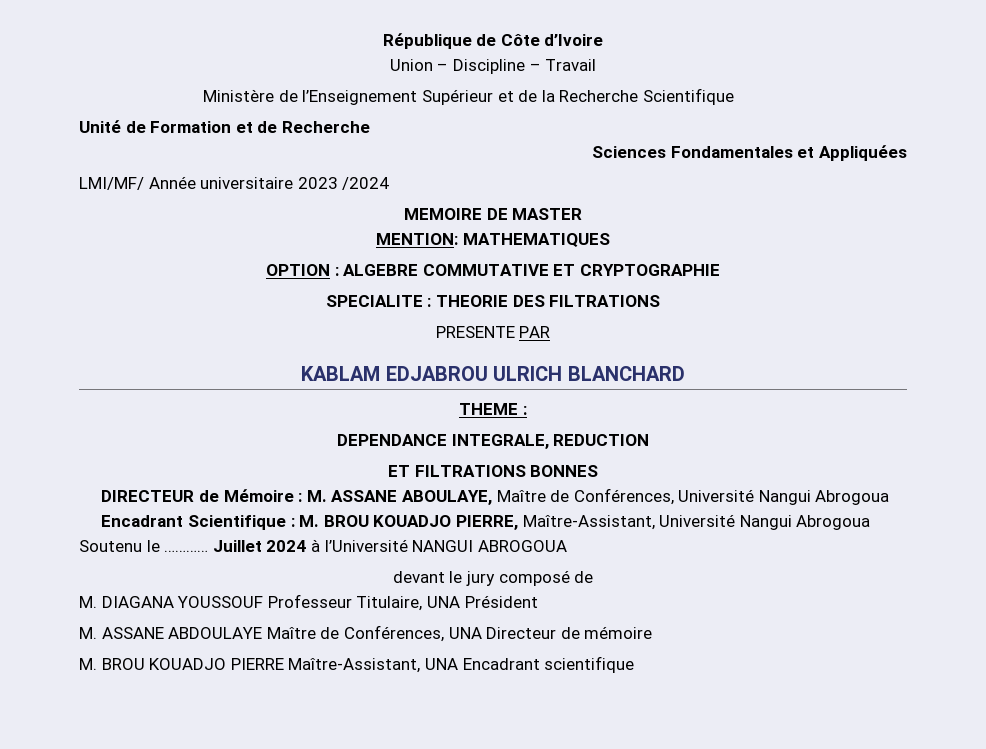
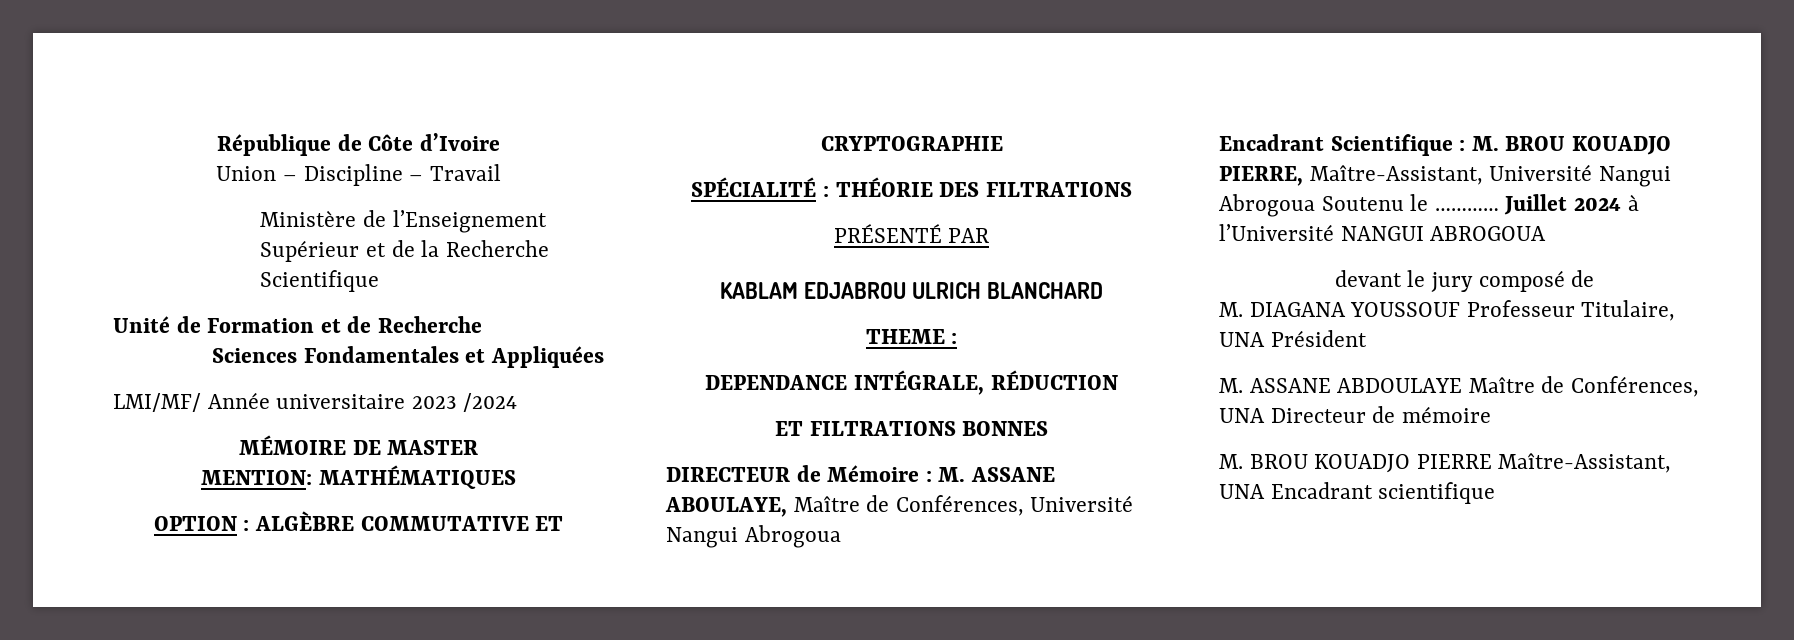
[403,208,482,220] MEMOIRE -> [238,435,346,455] MÉMOIRE
[462,233,610,247] MATHEMATIQUES -> [318,465,516,489] MATHÉMATIQUES
[343,264,419,276] ALGEBRE -> [255,511,354,531] ALGÈBRE
[325,295,508,307] SPECIALITE : THEORIE -> [691,177,933,197] SPÉCIALITÉ : THÉORIE
[435,326,515,338] PRESENTE -> [833,224,942,243] PRÉSENTÉ
[451,434,650,449] INTEGRALE, REDUCTION -> [854,370,1118,395] INTÉGRALE, RÉDUCTION

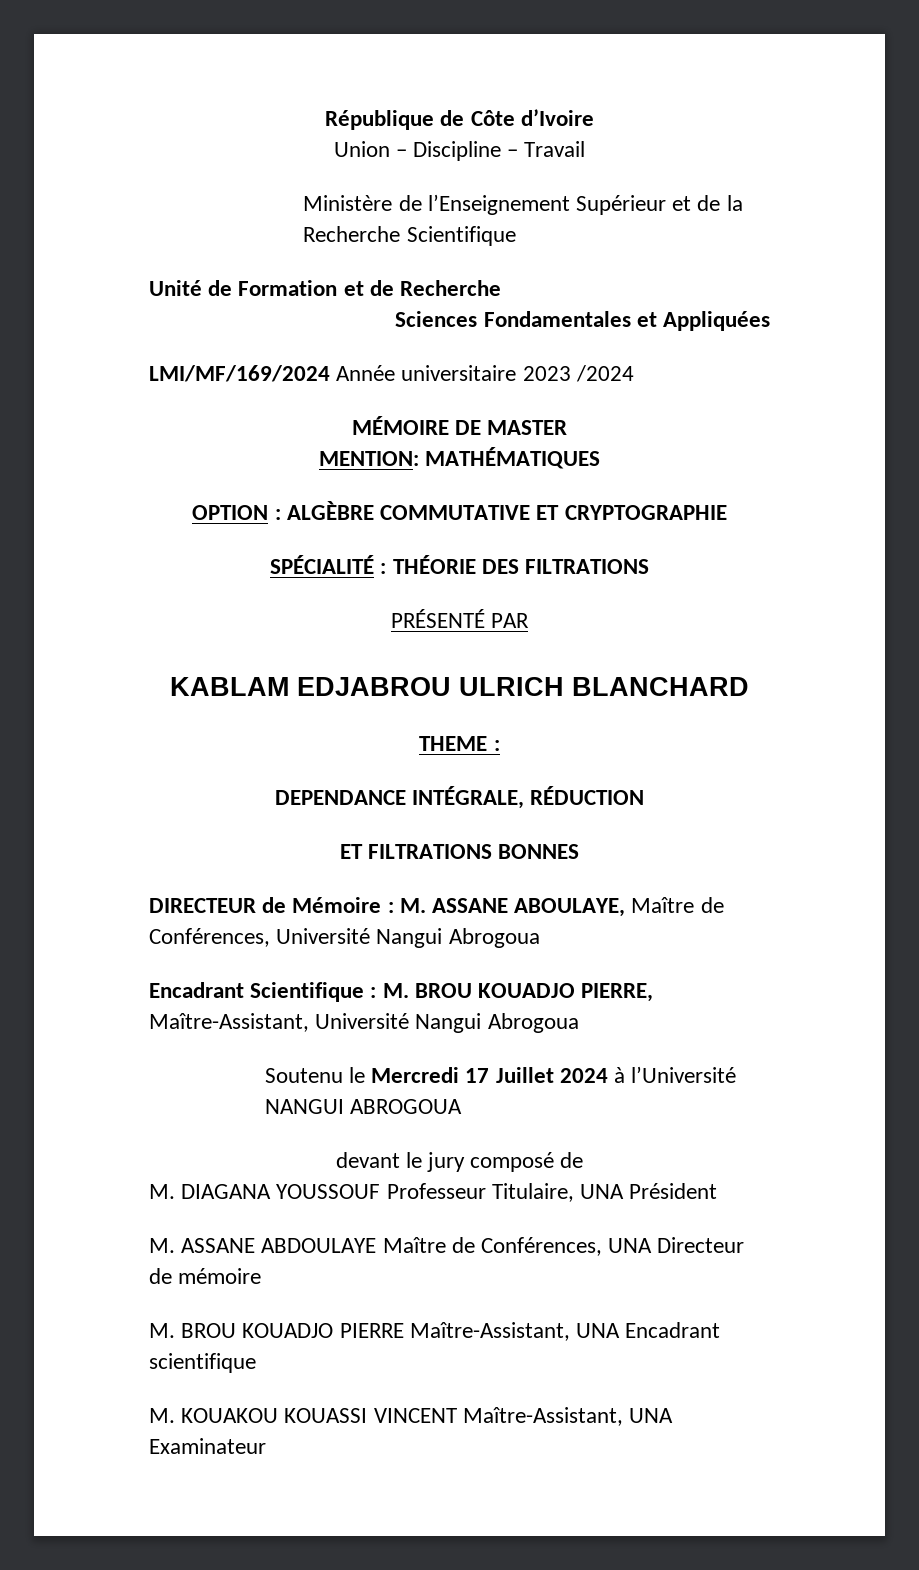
[113,393,201,412] LMI/MF/ -> [149,365,330,382] LMI/MF/169/2024
(1315, 205) none -> (579, 1023) //
[1434,208,1499,211] ………… -> [371,1067,490,1083] Mercredi 17
(1496, 493) none -> [149,1407,674,1426] [149,1438,266,1454] // M. KOUAKOU KOUASSI VINCENT Maître-Assistant, UNA Examinateur

